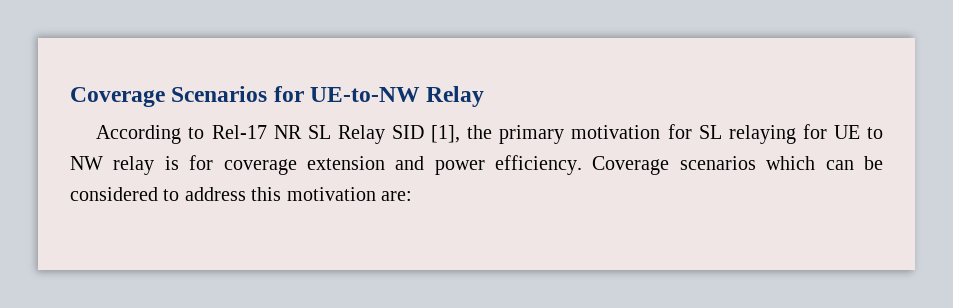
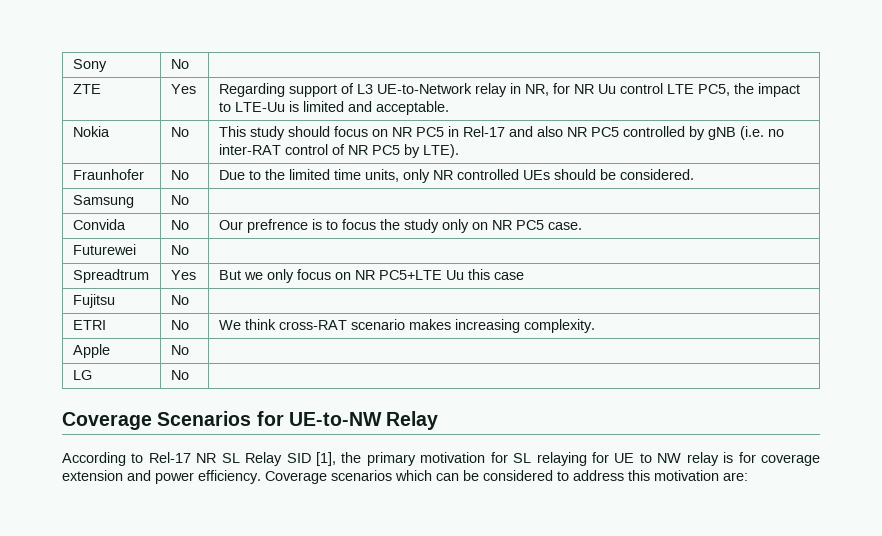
(70, 97) none -> [72,59,107,72] [170,59,189,69] [72,84,101,94] [170,84,196,94] [218,83,800,97] [218,101,449,115] [72,126,110,137] [170,127,189,137] [218,126,784,140] [218,144,459,158] [72,169,144,180] [170,170,189,180] [218,169,694,183] [72,195,134,208] [170,195,189,205] [72,219,126,230] [170,220,189,230] [218,219,582,233] [72,244,136,255] [170,245,189,255] [72,269,149,283] [170,270,196,280] [218,269,524,283] [72,294,115,308] [170,295,189,305] [72,320,106,330] [170,320,189,330] [218,319,595,333] [72,344,110,358] [170,345,189,355] [72,370,92,380] [170,370,189,380] Sony | No | // ZTE | Yes | Regarding support of L3 UE-to-Network relay in NR, for NR Uu control LTE PC5, the impact to LTE-Uu is limited and acceptable. // Nokia | No | This study should focus on NR PC5 in Rel-17 and also NR PC5 controlled by gNB (i.e. no inter-RAT control of NR PC5 by LTE). // Fraunhofer | No | Due to the limited time units, only NR controlled UEs should be considered. // Samsung | No | // Convida | No | Our prefrence is to focus the study only on NR PC5 case. // Futurewei | No | // Spreadtrum | Yes | But we only focus on NR PC5+LTE Uu this case // Fujitsu | No | // ETRI | No | We think cross-RAT scenario makes increasing complexity. // Apple | No | // LG | No | //

